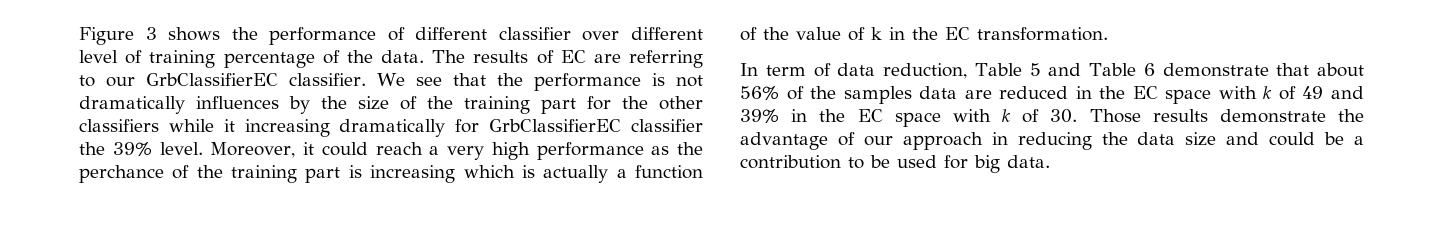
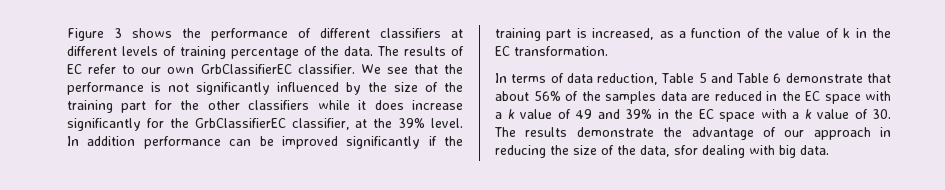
[498,27,703,41] [79,50,118,63] classifier over different level -> [380,28,463,38] [67,46,158,56] classifiers at different levels
[593,50,703,68] are referring -> [88,64,117,74] refer
(136, 82) none -> [167,67,195,74] own
[79,96,279,114] dramatically influences -> [196,82,339,95] significantly influenced
[244,119,703,137] [79,142,703,160] [79,165,609,183] increasing dramatically for GrbClassifierEC classifier the 39% level. Moreover, it could reach a very high performance as the perchance of the training part is increasing which is actually -> [374,100,464,110] [67,118,463,131] [67,136,463,149] [495,28,674,41] does increase significantly for the GrbClassifierEC classifier, at the 39% level. In addition performance can be improved significantly if the training part is increased, as
[765,65,806,76] term -> [511,74,547,83] terms
[1263,86,1273,99] k -> [495,109,552,119] a k value
[1002,109,1011,122] k -> [792,109,849,119] a k value
[1089,109,1141,123] Those -> [494,127,516,137] The
[1137,132,1364,146] [740,155,968,169] data size and could be a contribution to be used for -> [573,145,775,158] size of the data, sfor dealing with

